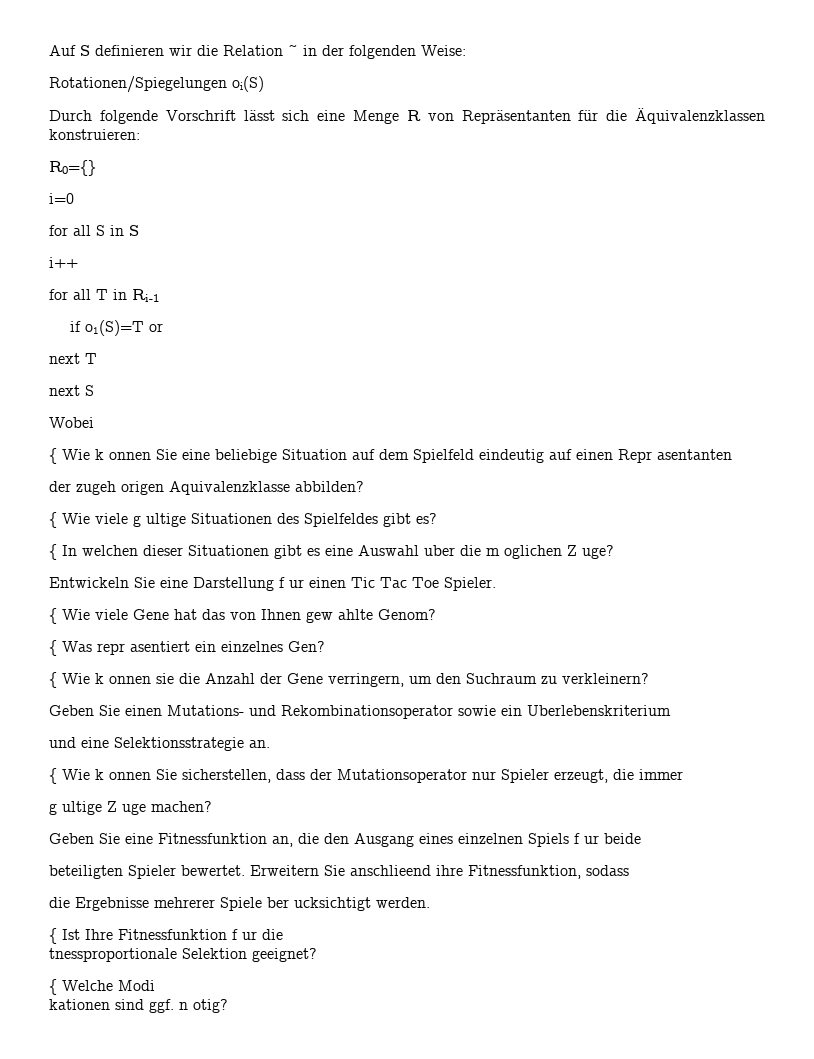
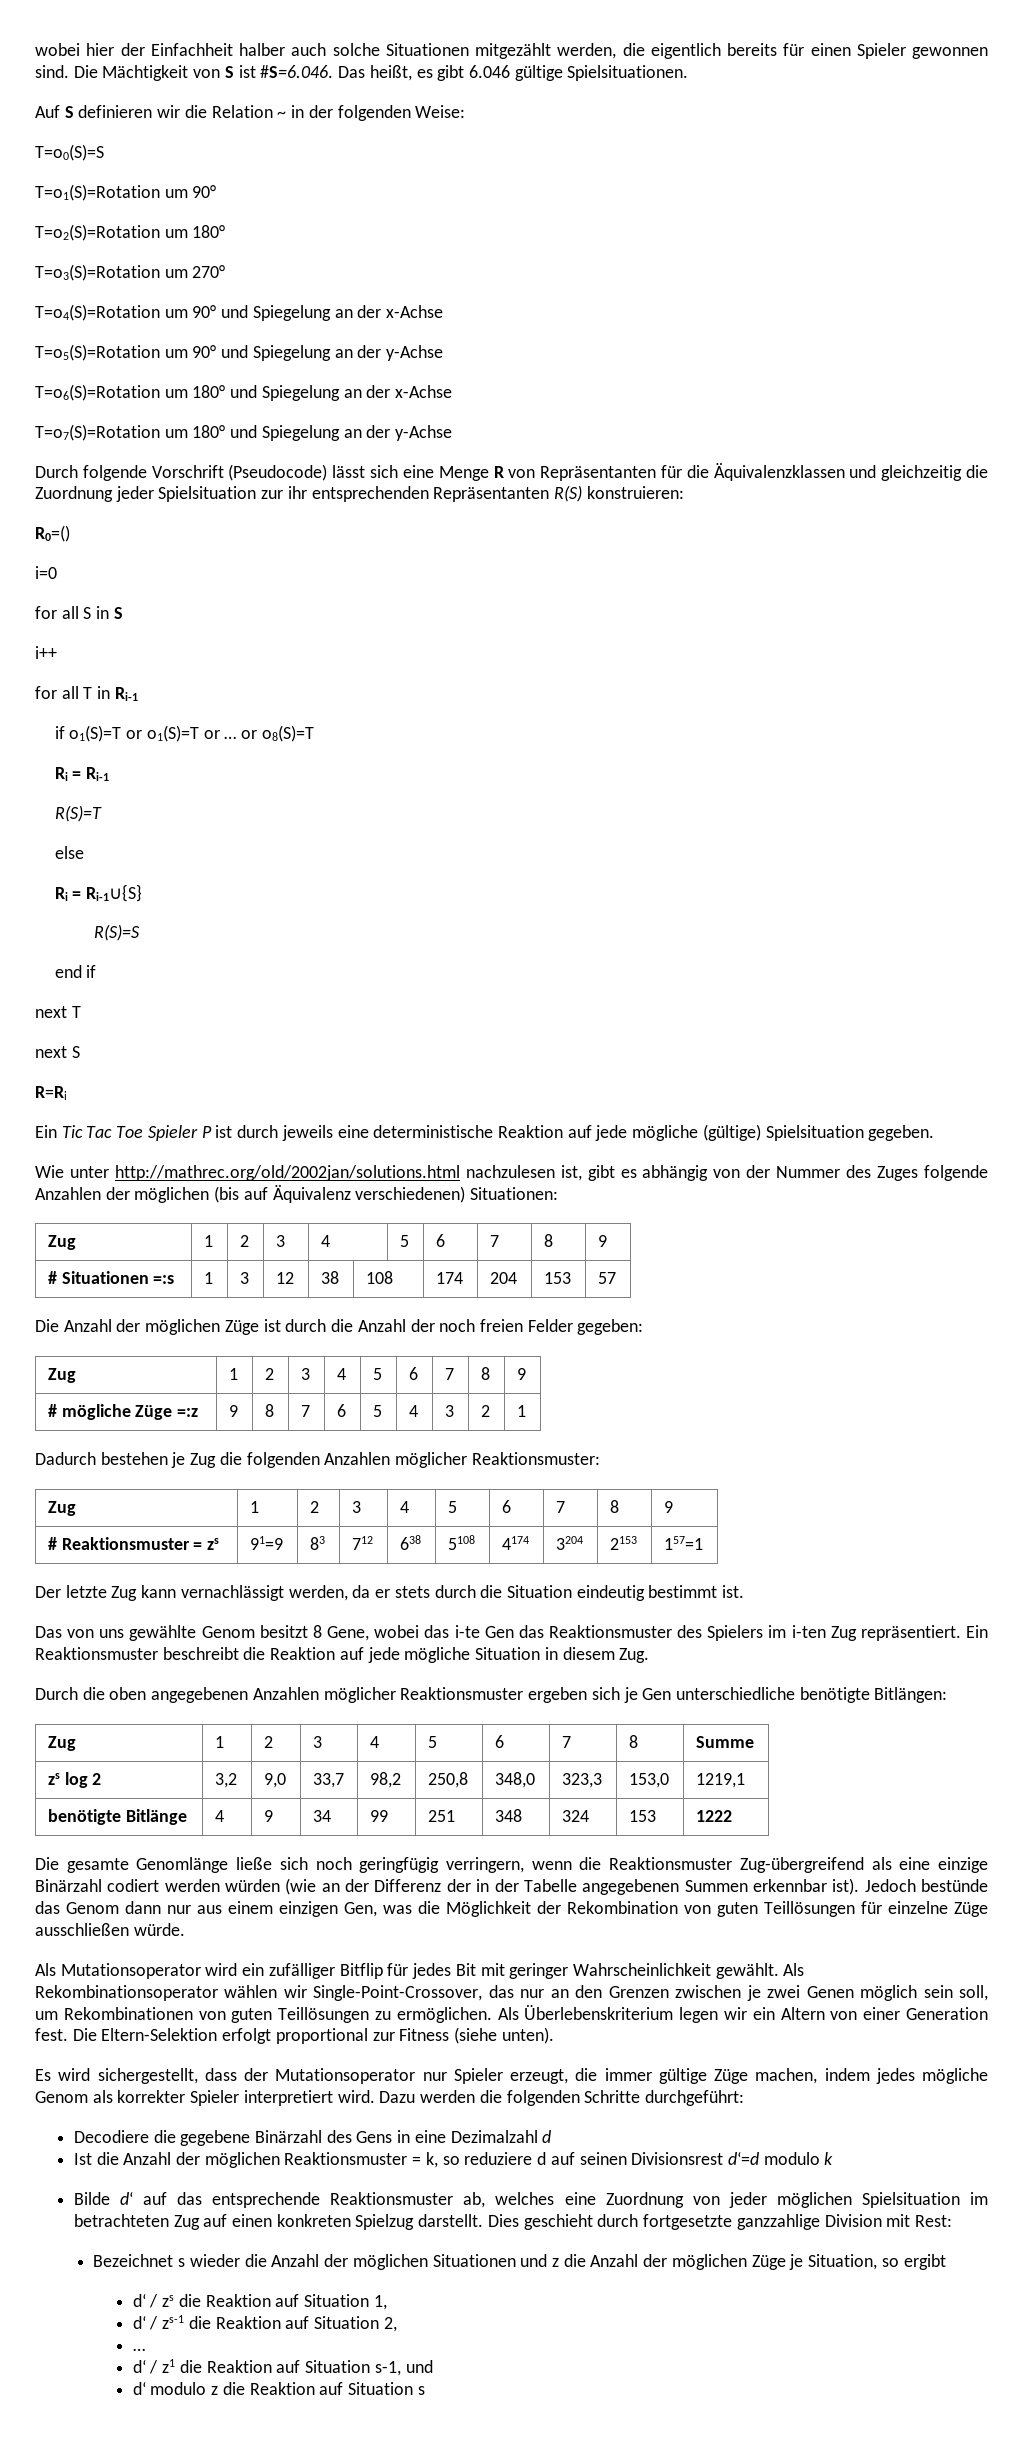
(49, 50) none -> [35,43,988,59] [35,65,689,81] wobei hier der Einfachheit halber auch solche Situationen mitgezählt werden, die eigentlich bereits für einen Spieler gewonnen sind. Die Mächtigkeit von S ist #S=6.046. Das heißt, es gibt 6.046 gültige Spielsituationen. //
[49,76,264,93] Rotationen/Spiegelungen oi(S) -> [35,144,104,161] [35,184,217,201] [35,224,226,241] [35,264,226,281] [35,304,444,321] [35,344,444,361] [35,384,453,401] [35,424,453,441] T=o0(S)=S // T=o1(S)=Rotation um 90° // T=o2(S)=Rotation um 180° // T=o3(S)=Rotation um 270° // T=o4(S)=Rotation um 90° und Spiegelung an der x-Achse // T=o5(S)=Rotation um 90° und Spiegelung an der y-Achse // T=o6(S)=Rotation um 180° und Spiegelung an der x-Achse // T=o7(S)=Rotation um 180° und Spiegelung an der y-Achse
(236, 115) none -> [228,464,328,481] (Pseudocode)
(766, 116) none -> [849,465,988,481] [35,485,583,502] und gleichzeitig die Zuordnung jeder Spielsituation zur ihr entsprechenden Repräsentanten R(S)
[49,160,96,176] R0={} -> [35,525,70,542] R0=()
[49,353,97,364] [49,385,94,396] [49,417,94,428] [49,448,732,464] [49,481,364,495] [49,512,437,528] [49,544,614,560] [49,577,496,591] [49,608,436,624] [49,640,325,656] [49,672,649,688] [49,705,671,719] [49,737,270,751] [49,768,271,784] // next T // next S // Wobei // { Wie k onnen Sie eine beliebige Situation auf dem Spielfeld eindeutig auf einen Repr asentanten // der zugeh origen Aquivalenzklasse abbilden? // { Wie viele g ultige Situationen des Spielfeldes gibt es? // { In welchen dieser Situationen gibt es eine Auswahl uber die m oglichen Z uge? // Entwickeln Sie eine Darstellung f ur einen Tic Tac Toe Spieler. // { Wie viele Gene hat das von Ihnen gew ahlte Genom? // { Was repr asentiert ein einzelnes Gen? // { Wie k onnen sie die Anzahl der Gene verringern, um den Suchraum zu verkleinern? // Geben Sie einen Mutations- und Rekombinationsoperator sowie ein Uberlebenskriterium // und eine Selektionsstrategie an. // { Wie k onnen Sie sicherstellen, -> [146,725,314,742] [54,767,110,781] [54,805,102,822] [54,846,84,859] [54,884,143,902] [93,924,140,941] [54,965,97,978] [35,1006,81,1018] [35,1046,80,1058] [35,1086,67,1100] [35,1124,935,1141] [35,1165,988,1181] [35,1185,559,1203] [47,1235,76,1250] [203,1235,213,1247] [239,1235,249,1247] [275,1235,285,1247] [320,1235,330,1247] [399,1235,409,1247] [435,1234,445,1247] [489,1235,499,1247] [543,1234,553,1247] [597,1235,607,1247] [47,1271,175,1284] [203,1272,213,1284] [239,1272,249,1284] [275,1272,294,1284] [320,1271,339,1284] [365,1271,393,1284] [435,1272,463,1284] [489,1272,517,1284] [543,1272,571,1284] [597,1272,616,1284] [35,1319,644,1335] [47,1368,76,1383] [228,1368,238,1380] [264,1368,274,1380] [300,1368,310,1380] [336,1368,346,1380] [372,1368,382,1380] [408,1367,418,1380] [444,1368,454,1380] [480,1367,490,1380] [516,1368,526,1380] [47,1404,199,1420] [228,1405,238,1417] [264,1404,274,1417] [300,1405,310,1417] [336,1404,346,1417] [372,1405,382,1417] [408,1405,418,1417] [444,1405,454,1417] [480,1405,490,1417] [516,1405,526,1417] [35,1452,600,1468] [47,1501,76,1516] [249,1501,259,1513] [309,1501,319,1513] [351,1501,361,1513] [399,1501,409,1513] [447,1501,457,1513] [501,1500,511,1513] [555,1501,565,1513] [609,1500,619,1513] [663,1501,673,1513] [47,1537,220,1550] [249,1536,283,1550] [309,1536,325,1550] [351,1536,373,1550] [399,1535,421,1550] [447,1535,475,1550] [501,1536,529,1550] [555,1536,583,1550] [609,1536,637,1550] [663,1536,703,1550] [35,1585,745,1601] [35,1625,988,1641] [35,1647,650,1663] [35,1687,948,1703] [47,1736,76,1751] [214,1736,224,1748] [263,1736,273,1748] [312,1736,322,1748] [369,1736,379,1748] [427,1736,437,1748] [494,1735,504,1748] [561,1736,571,1748] [628,1735,638,1748] [695,1736,754,1748] [47,1772,102,1788] [214,1773,237,1788] [263,1773,286,1788] [312,1773,344,1788] [369,1772,401,1788] [427,1772,468,1788] [494,1772,535,1788] [561,1773,602,1788] [628,1773,669,1788] [695,1773,745,1788] [47,1809,187,1825] [214,1810,224,1822] [263,1810,273,1822] [312,1810,331,1822] [369,1810,388,1822] [427,1810,455,1822] [494,1809,522,1822] [561,1810,589,1822] [628,1810,656,1822] [695,1810,732,1822] [35,1857,988,1873] [35,1878,989,1895] [35,1901,988,1917] [35,1923,185,1936] [35,1963,805,1979] [35,1985,989,2001] [35,2005,988,2023] [35,2027,554,2044] [35,2068,198,2084] o1(S)=T or … or o8(S)=T // Ri = Ri-1 // R(S)=T // else // Ri = Ri-1∪{S} // R(S)=S // end if // next T // next S // R=Ri // Ein Tic Tac Toe Spieler P ist durch jeweils eine deterministische Reaktion auf jede mögliche (gültige) Spielsituation gegeben. // Wie unter http://mathrec.org/old/2002jan/solutions.html nachzulesen ist, gibt es abhängig von der Nummer des Zuges folgende Anzahlen der möglichen (bis auf Äquivalenz verschiedenen) Situationen: // Zug | 1 | 2 | 3 | 4 | 5 | 6 | 7 | 8 | 9 // # Situationen =:s | 1 | 3 | 12 | 38 | 108 | 174 | 204 | 153 | 57 // Die Anzahl der möglichen Züge ist durch die Anzahl der noch freien Felder gegeben: // Zug | 1 | 2 | 3 | 4 | 5 | 6 | 7 | 8 | 9 // # mögliche Züge =:z | 9 | 8 | 7 | 6 | 5 | 4 | 3 | 2 | 1 // Dadurch bestehen je Zug die folgenden Anzahlen möglicher Reaktionsmuster: // Zug | 1 | 2 | 3 | 4 | 5 | 6 | 7 | 8 | 9 // # Reaktionsmuster = zs | 91=9 | 83 | 712 | 638 | 5108 | 4174 | 3204 | 2153 | 157=1 // Der letzte Zug kann vernachlässigt werden, da er stets durch die Situation eindeutig bestimmt ist. // Das von uns gewählte Genom besitzt 8 Gene, wobei das i-te Gen das Reaktionsmuster des Spielers im i-ten Zug repräsentiert. Ein Reaktionsmuster beschreibt die Reaktion auf jede mögliche Situation in diesem Zug. // Durch die oben angegebenen Anzahlen möglicher Reaktionsmuster ergeben sich je Gen unterschiedliche benötigte Bitlängen: // Zug | 1 | 2 | 3 | 4 | 5 | 6 | 7 | 8 | Summe // zs log 2 | 3,2 | 9,0 | 33,7 | 98,2 | 250,8 | 348,0 | 323,3 | 153,0 | 1219,1 // benötigte Bitlänge | 4 | 9 | 34 | 99 | 251 | 348 | 324 | 153 | 1222 // Die gesamte Genomlänge ließe sich noch geringfügig verringern, wenn die Reaktionsmuster Zug-übergreifend als eine einzige Binärzahl codiert werden würden (wie an der Differenz der in der Tabelle angegebenen Summen erkennbar ist). Jedoch bestünde das Genom dann nur aus einem einzigen Gen, was die Möglichkeit der Rekombination von guten Teillösungen für einzelne Züge ausschließen würde. // Als Mutationsoperator wird ein zufälliger Bitflip für jedes Bit mit geringer Wahrscheinlichkeit gewählt. Als Rekombinationsoperator wählen wir Single-Point-Crossover, das nur an den Grenzen zwischen je zwei Genen möglich sein soll, um Rekombinationen von guten Teillösungen zu ermöglichen. Als Überlebenskriterium legen wir ein Altern von einer Generation fest. Die Eltern-Selektion erfolgt proportional zur Fitness (siehe unten). // Es wird sichergestellt,
[49,801,212,815] [49,833,641,847] [49,865,629,879] [49,897,430,911] [49,928,283,944] [49,948,317,962] [49,979,155,995] [49,999,228,1013] // g ultige Z uge machen? // Geben Sie eine Fitnessfunktion an, die den Ausgang eines einzelnen Spiels f ur beide // beteiligten Spieler bewertet. Erweitern Sie anschlieend ihre Fitnessfunktion, sodass // die Ergebnisse mehrerer Spiele ber ucksichtigt werden. // { Ist Ihre Fitnessfunktion f ur die // tnessproportionale Selektion geeignet? // { Welche Modi // kationen sind ggf. n otig? -> [658,2068,988,2084] [35,2090,744,2106] [73,2130,552,2146] [73,2152,834,2168] [73,2192,988,2208] [73,2214,953,2230] [93,2254,946,2270] [132,2294,387,2310] [132,2315,397,2332] [132,2348,145,2351] [132,2359,433,2376] [132,2382,425,2395] gültige Züge machen, indem jedes mögliche Genom als korrekter Spieler interpretiert wird. Dazu werden die folgenden Schritte durchgeführt: // Decodiere die gegebene Binärzahl des Gens in eine Dezimalzahl d // Ist die Anzahl der möglichen Reaktionsmuster = k, so reduziere d auf seinen Divisionsrest d‘=d modulo k // Bilde d‘ auf das entsprechende Reaktionsmuster ab, welches eine Zuordnung von jeder möglichen Spielsituation im betrachteten Zug auf einen konkreten Spielzug darstellt. Dies geschieht durch fortgesetzte ganzzahlige Division mit Rest: // Bezeichnet s wieder die Anzahl der möglichen Situationen und z die Anzahl der möglichen Züge je Situation, so ergibt // d‘ / zs die Reaktion auf Situation 1, // d‘ / zs-1 die Reaktion auf Situation 2, // … // d‘ / z1 die Reaktion auf Situation s-1, und // d‘ modulo z die Reaktion auf Situation s

